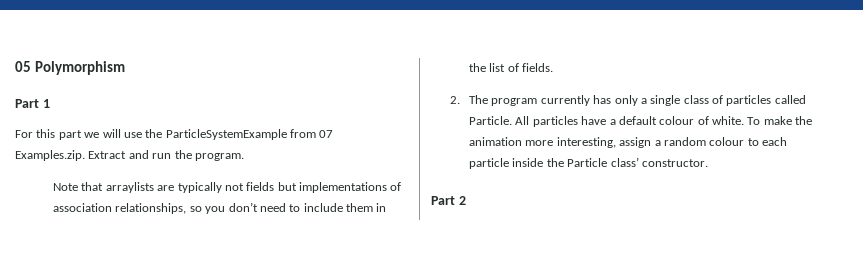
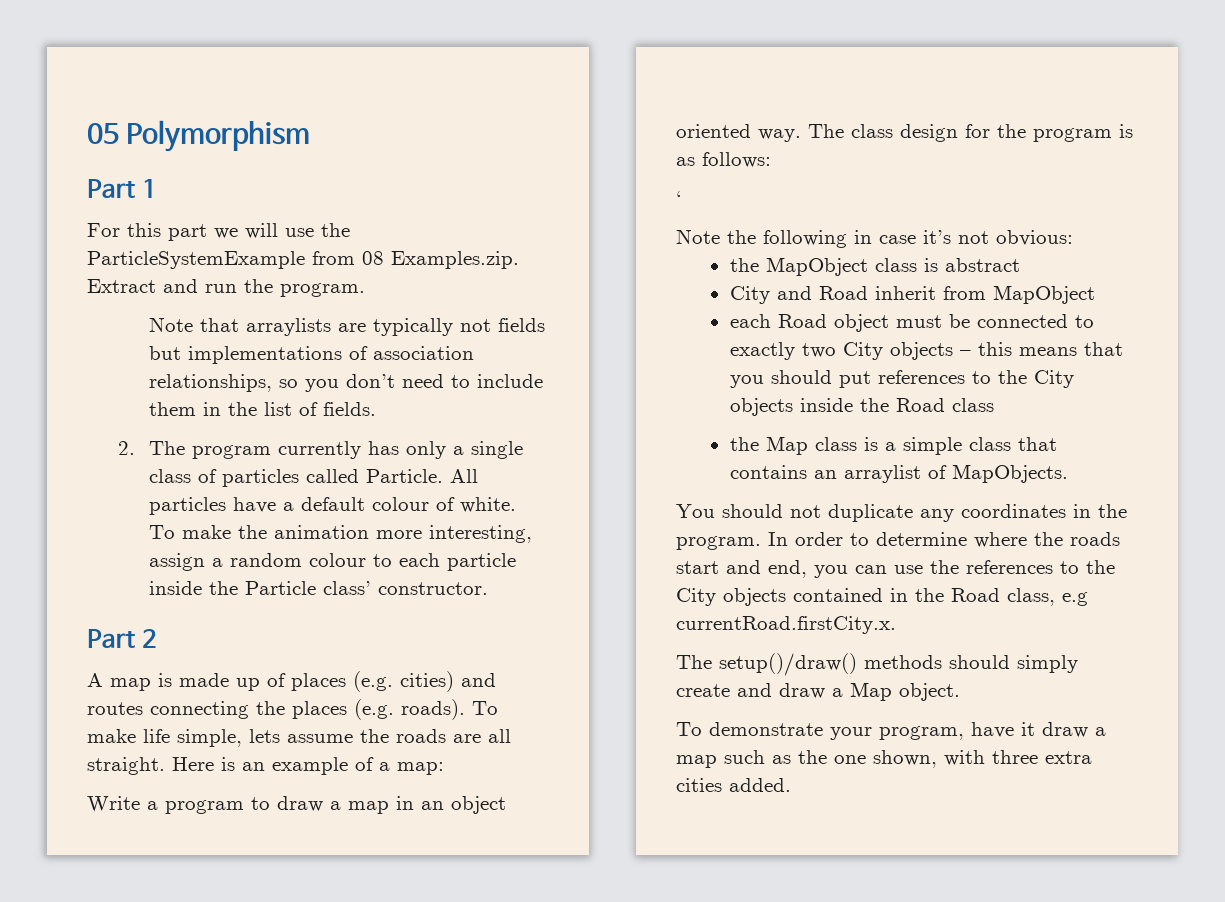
[319,130,334,138] 07 -> [362,251,384,265] 08
(466, 200) none -> [87,671,496,692] [87,699,498,720] [87,729,511,747] [87,757,444,775] [87,796,506,814] [676,124,1133,142] [676,152,771,168] [676,191,682,205] [676,229,1073,248] [729,257,1020,276] [729,285,1095,304] [729,314,1094,332] [729,342,1123,360] [729,370,1074,388] [729,398,994,416] [729,436,1057,455] [729,464,1068,483] [676,504,1127,522] [676,532,1120,550] [676,560,1115,578] [676,588,1088,606] [676,616,896,634] [676,653,1078,676] [676,682,960,701] [676,722,1106,740] [676,750,1092,768] [676,778,791,792] // A map is made up of places (e.g. cities) and routes connecting the places (e.g. roads). To make life simple, lets assume the roads are all straight. Here is an example of a map: // Write a program to draw a map in an object oriented way. The class design for the program is as follows: // ‘ // Note the following in case it’s not obvious: // the MapObject class is abstract // City and Road inherit from MapObject // each Road object must be connected to exactly two City objects – this means that you should put references to the City objects inside the Road class // the Map class is a simple class that contains an arraylist of MapObjects. // You should not duplicate any coordinates in the program. In order to determine where the roads start and end, you can use the references to the City objects contained in the Road class, e.g currentRoad.firstCity.x. // The setup()/draw() methods should simply create and draw a Map object. // To demonstrate your program, have it draw a map such as the one shown, with three extra cities added.

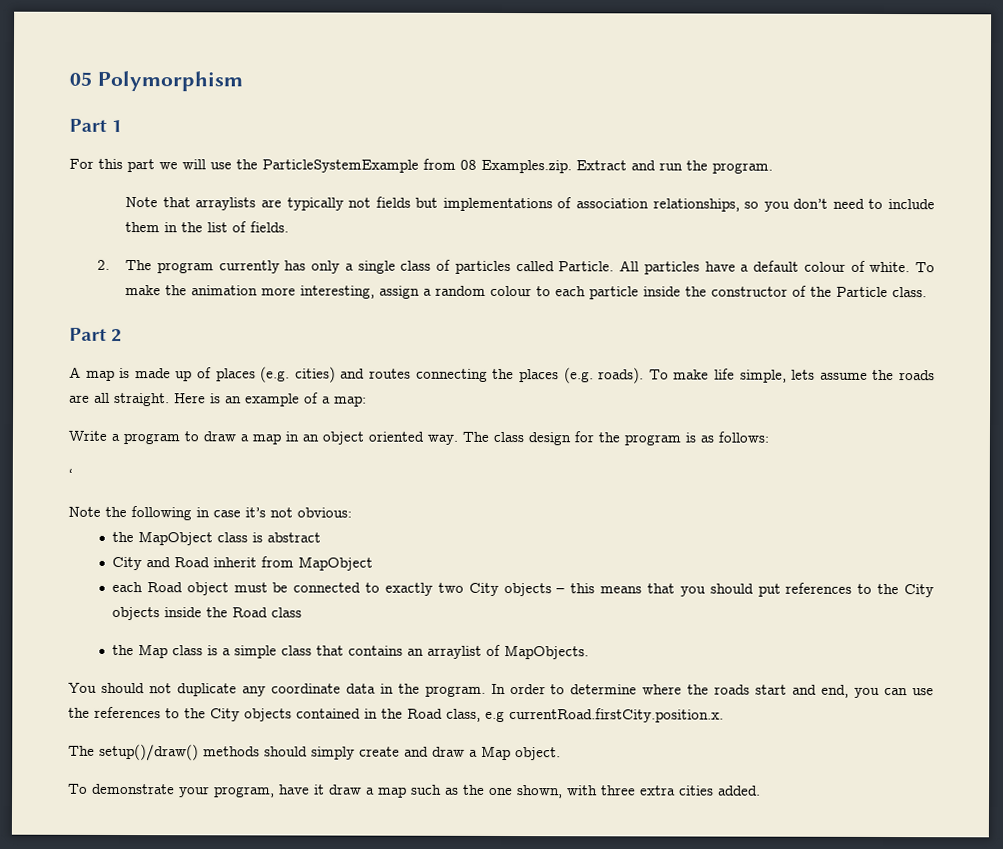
[245,581,489,595] Particle class’ constructor. -> [711,285,928,298] constructor of the Particle class.
[961,504,1066,518] coordinates -> [270,683,376,694] coordinate data
[676,616,896,634] currentRoad.firstCity.x. -> [509,708,724,723] currentRoad.firstCity.position.x.

